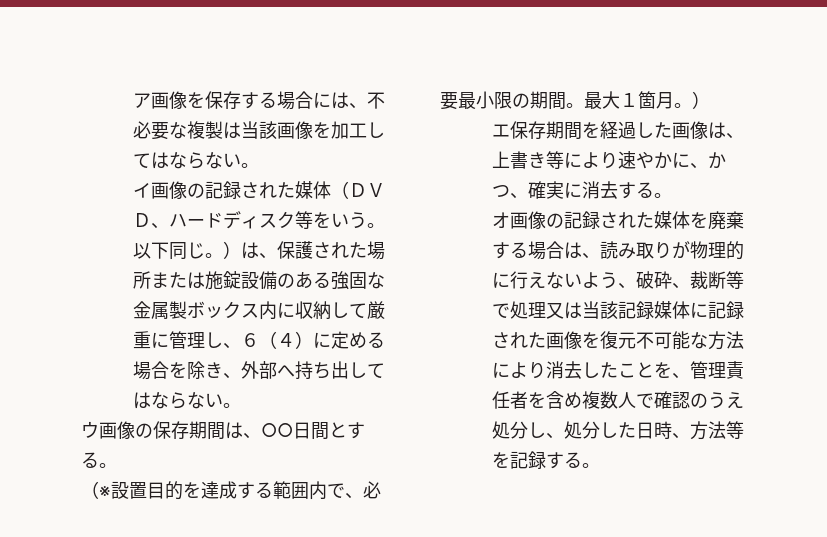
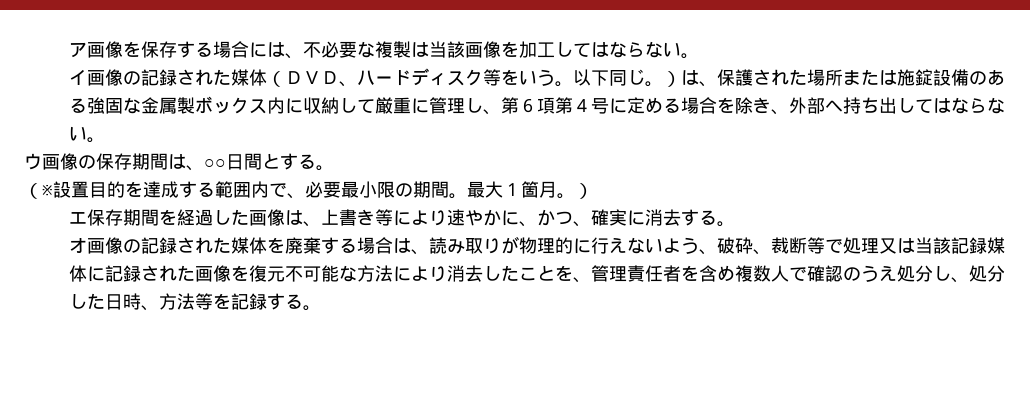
[241,331,314,349] ６（４） -> [500,97,609,114] 第６項第４号

